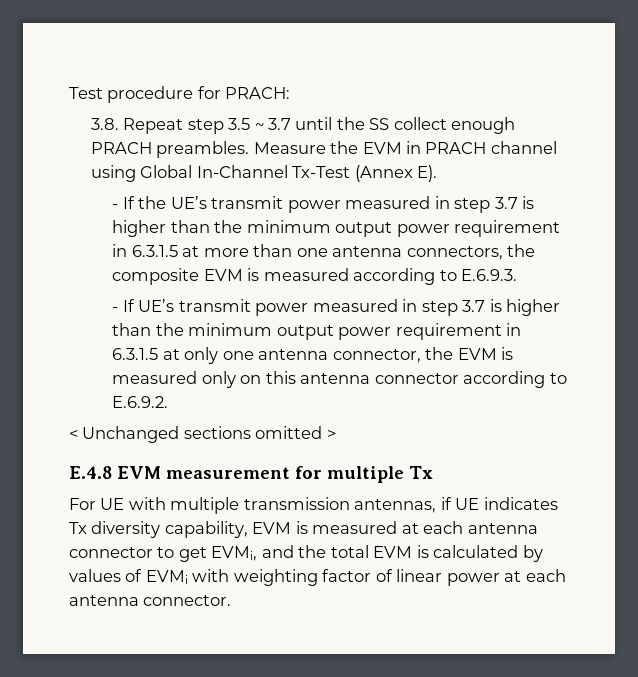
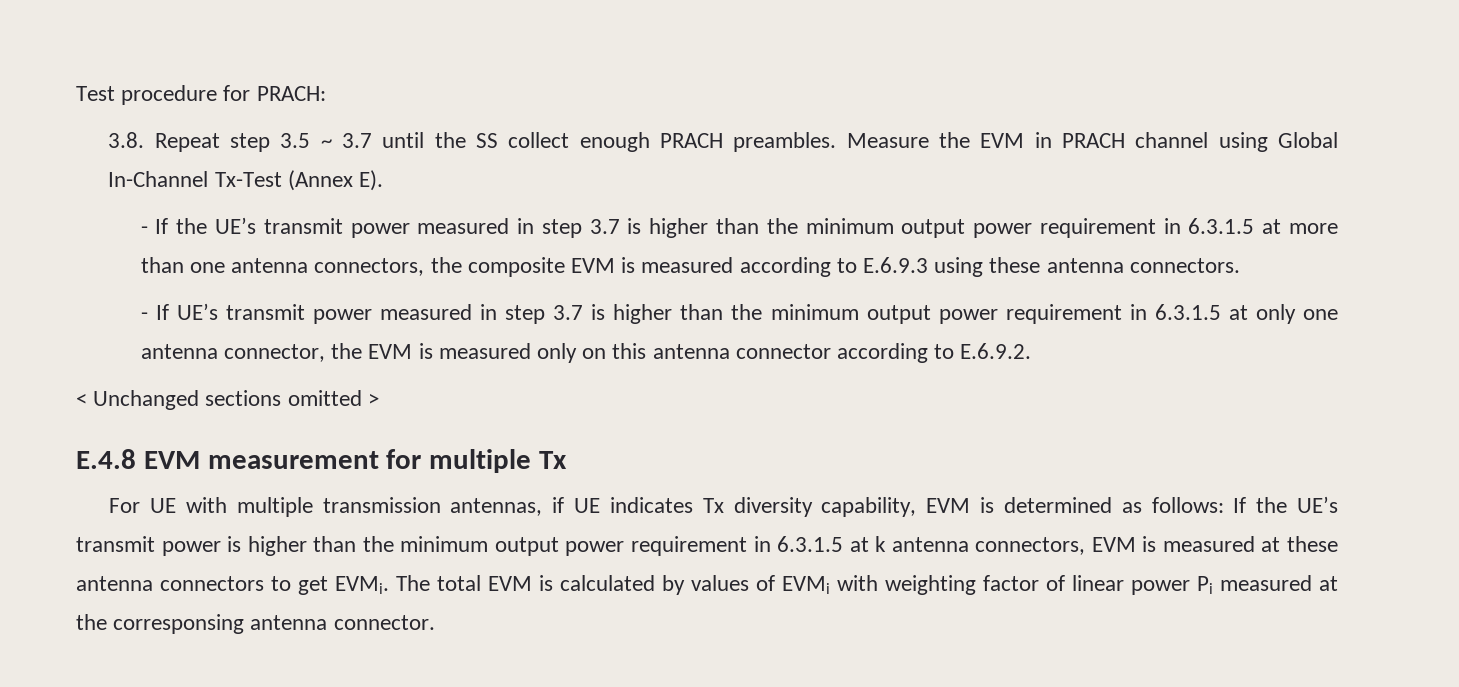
[461,269,518,281] E.6.9.3. -> [863,257,1240,277] E.6.9.3 using these antenna connectors.
[312,521,538,534] [69,545,327,562] measured at each antenna connector to get EVMi, and the -> [1003,496,1338,513] [76,536,1338,556] [76,575,430,595] determined as follows: If the UE’s transmit power is higher than the minimum output power requirement in 6.3.1.5 at k antenna connectors, EVM is measured at these antenna connectors to get EVMi. The
[504,569,566,582] at each -> [1197,575,1338,594] [76,614,245,634] Pi measured at the corresponsing

